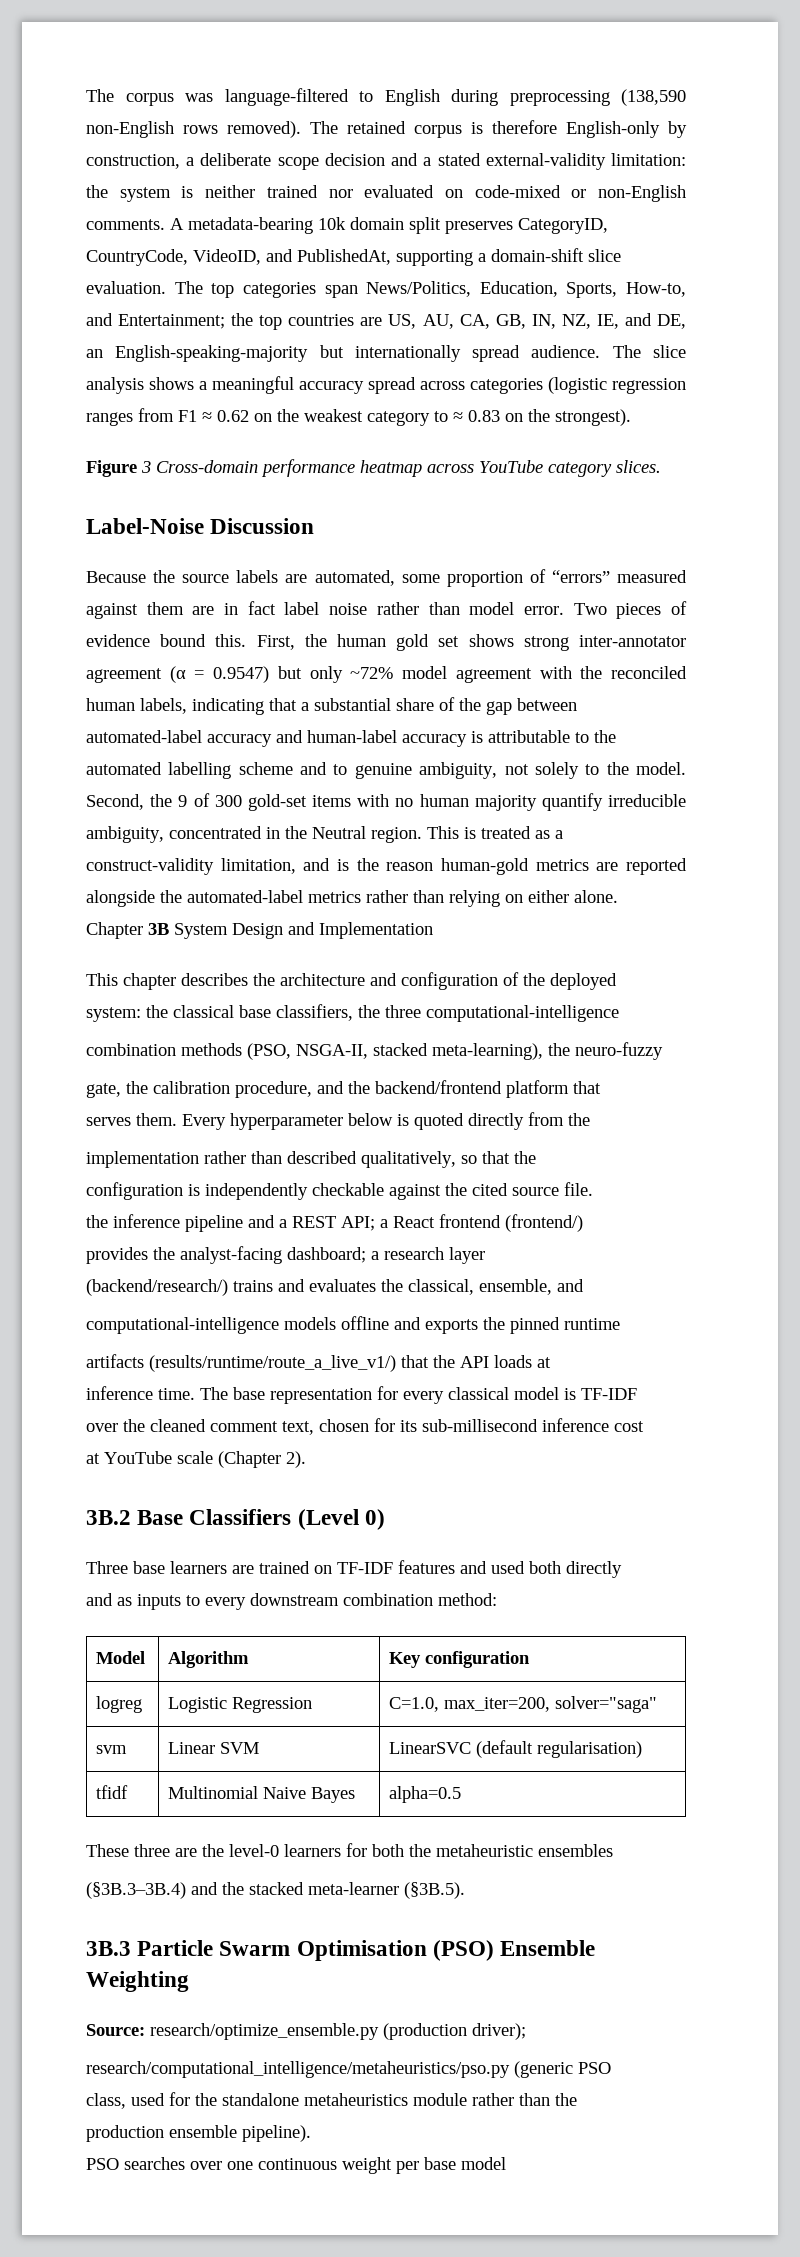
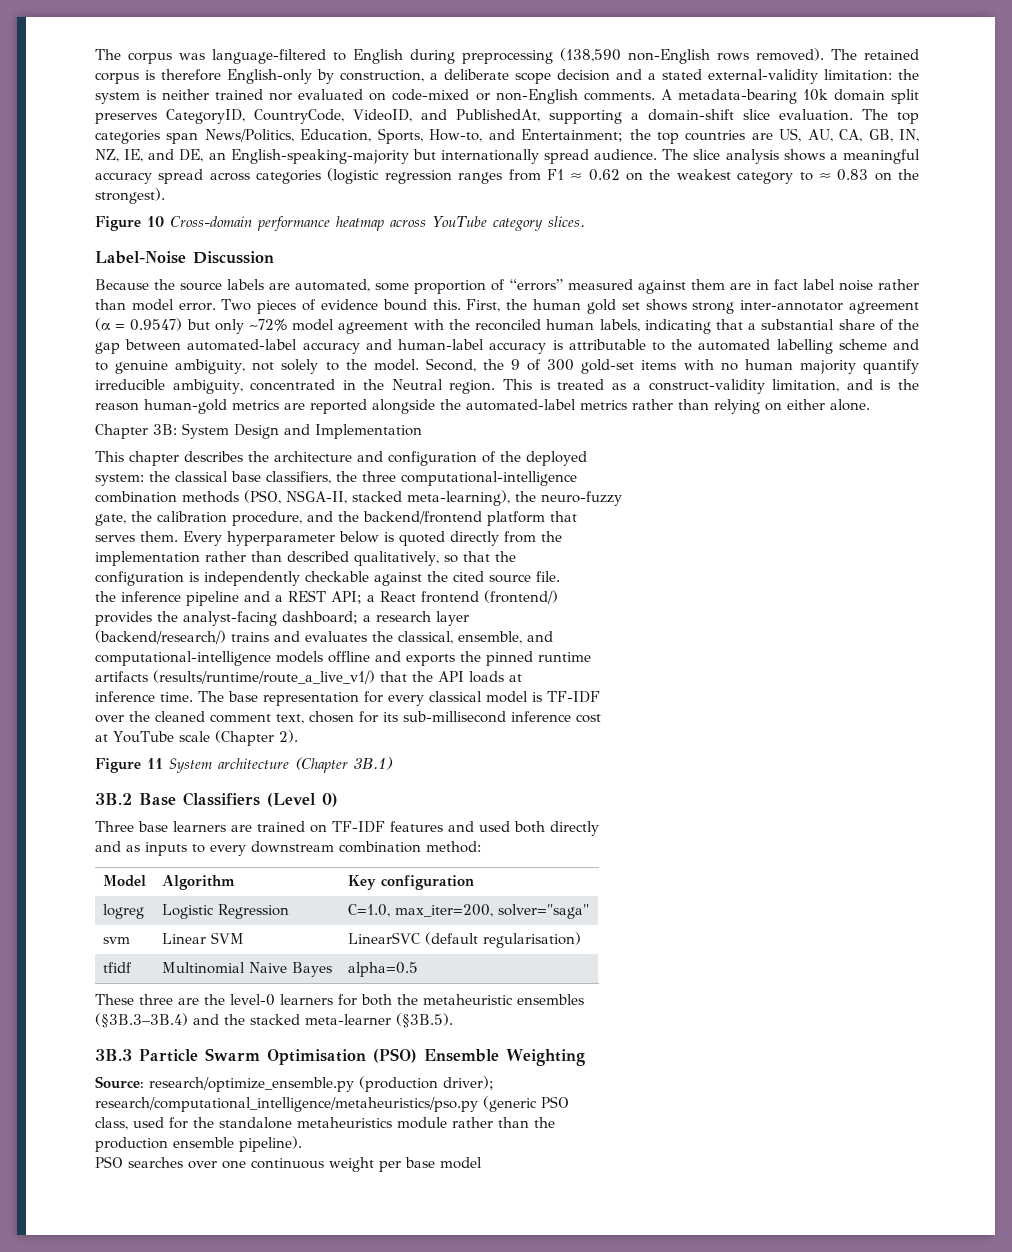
[141,461,151,473] 3 -> [147,216,164,227] 10
[148,923,169,935] 3B -> [153,424,177,435] 3B:
(306, 1459) none -> [95,757,393,773] // Figure 11 System architecture (Chapter 3B.1)

